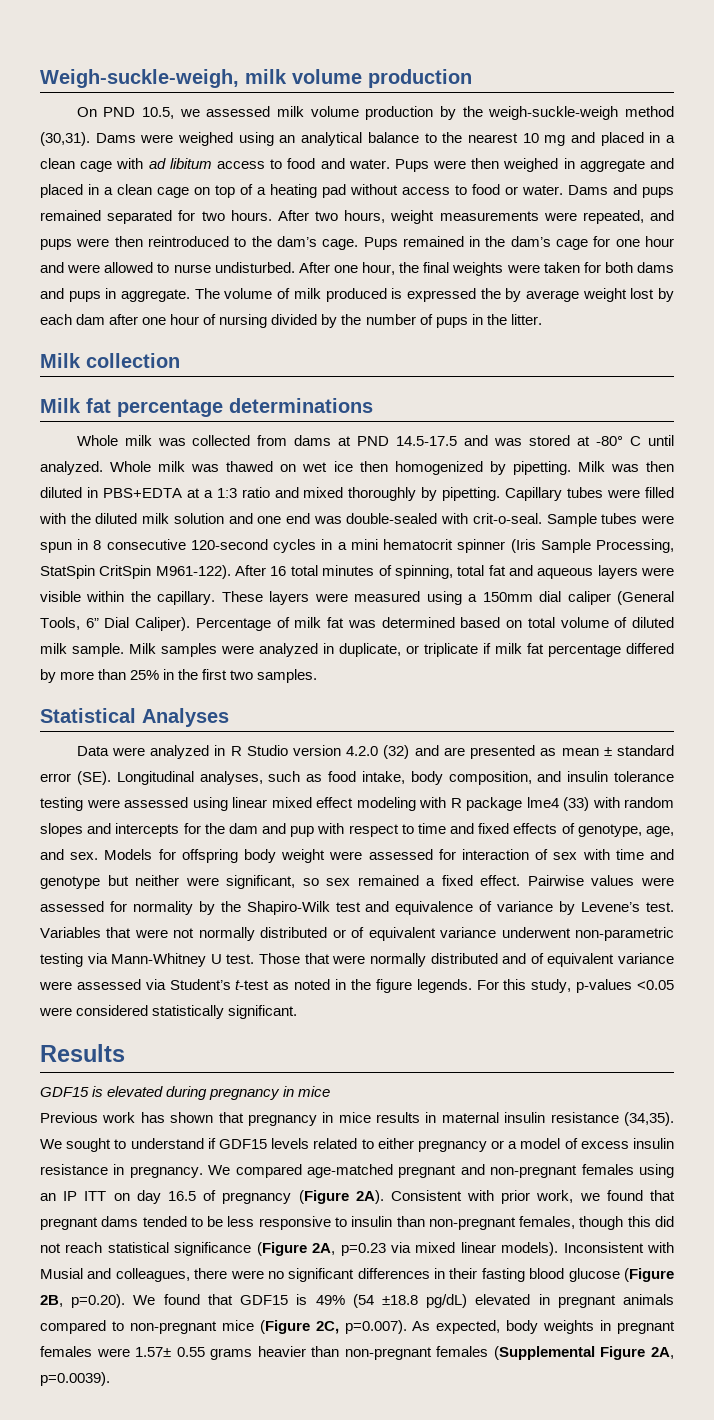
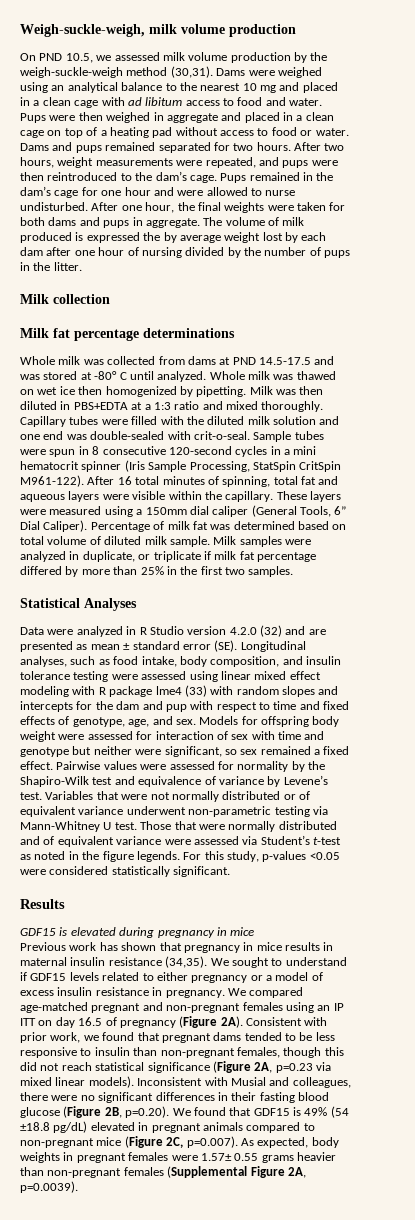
[348,487,501,501] thoroughly by pipetting. -> [261,401,324,412] thoroughly.

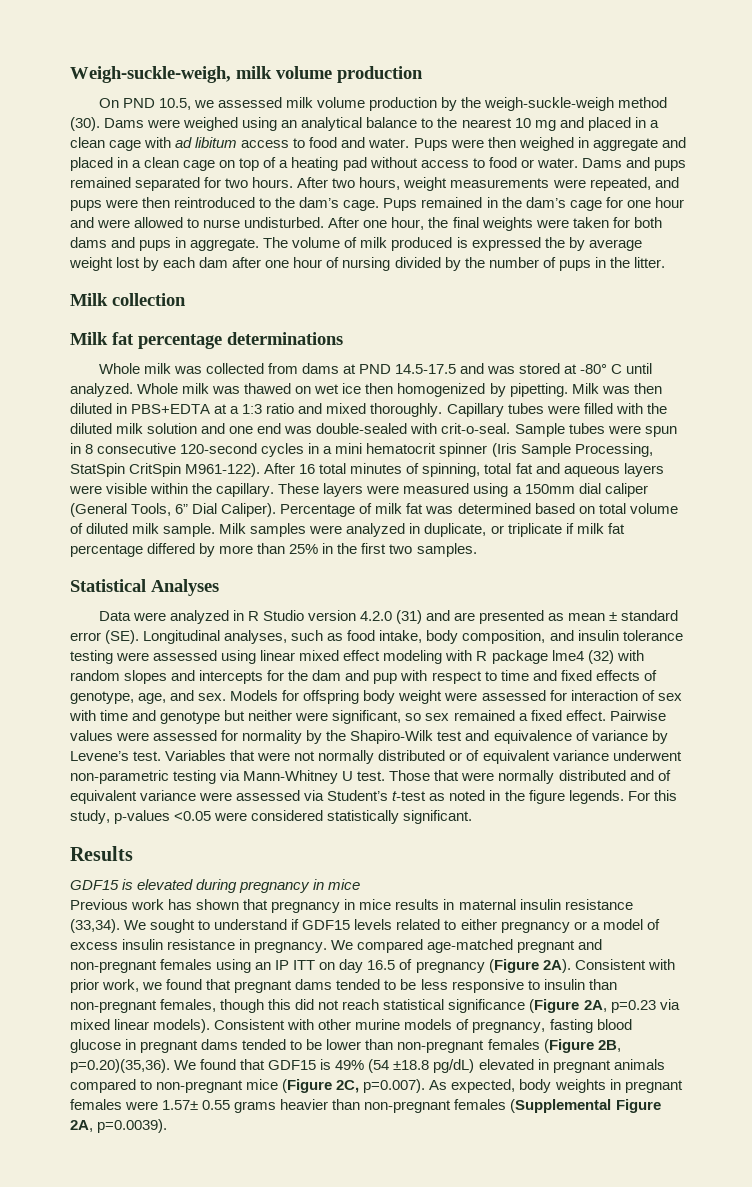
[170,66,213,78] (30,31). -> [70,117,100,131] (30).
[260,625,282,637] (32) -> [396,610,423,624] (31)
[184,685,207,697] (33) -> [587,650,614,664] (32)
[165,956,208,968] (34,35). -> [70,919,120,933] (33,34).
[137,1077,351,1088] [20,1092,329,1103] [20,1107,60,1118] Inconsistent with Musial and colleagues, there were no significant differences in their fasting blood glucose -> [214,1019,632,1033] [70,1039,540,1053] Consistent with other murine models of pregnancy, fasting blood glucose in pregnant dams tended to be lower than non-pregnant females
[125,1106,170,1118] p=0.20). -> [70,1059,170,1073] p=0.20)(35,36).

